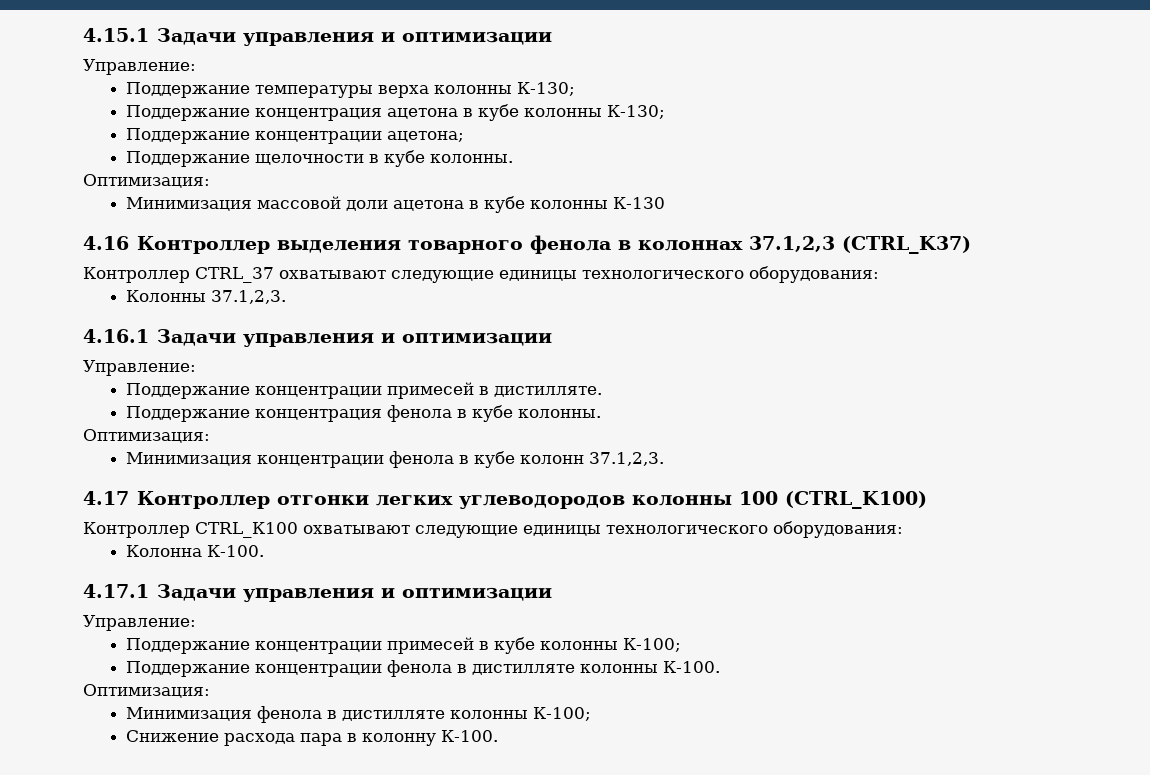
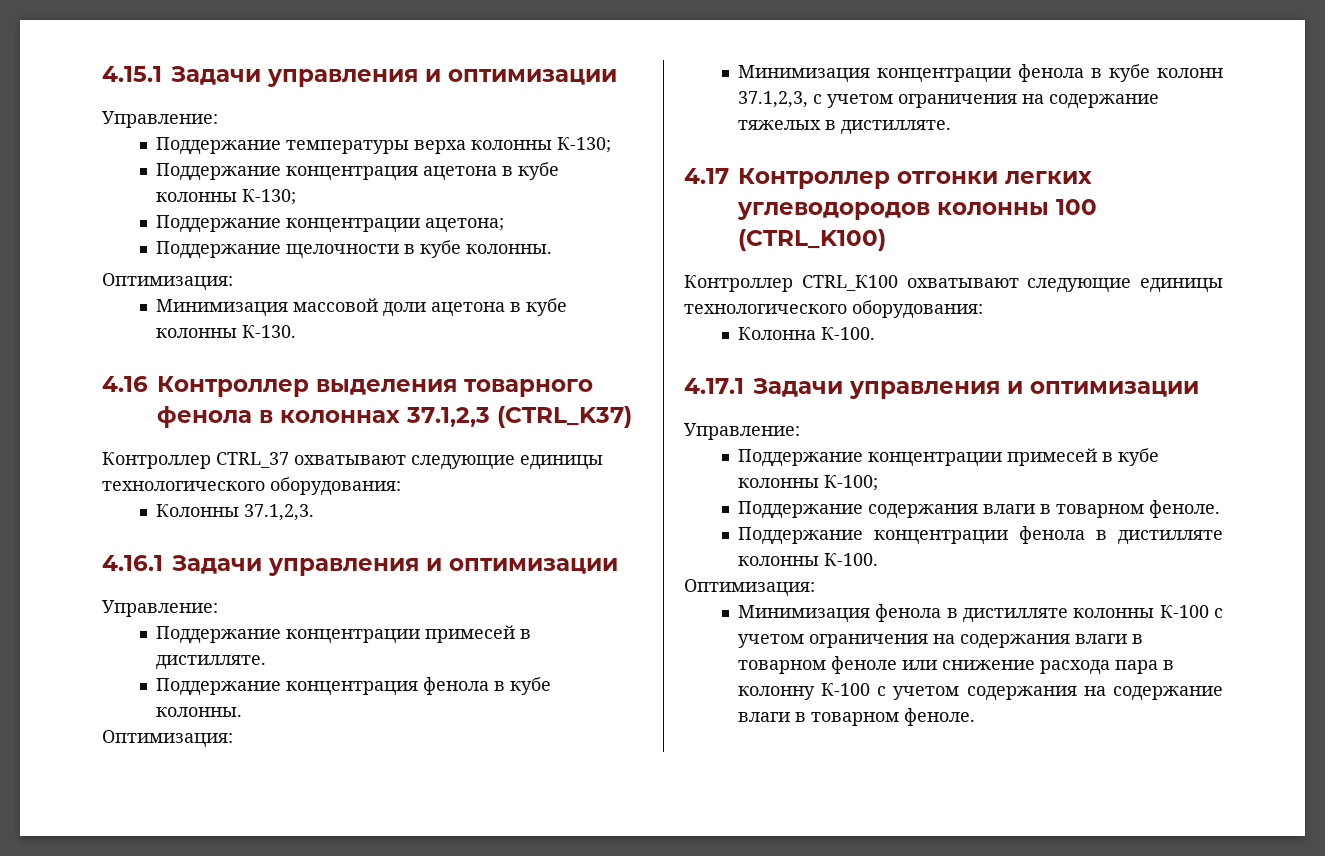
[613,197,666,209] К-130 -> [241,325,296,338] К-130.
[589,452,665,466] 37.1,2,3. -> [737,91,1159,109] [737,120,951,135] 37.1,2,3, с учетом ограничения на содержание тяжелых в дистилляте.
(682, 645) none -> [737,500,1220,519] // Поддержание содержания влаги в товарном феноле.
[533,707,592,721] [126,730,499,746] К-100; // Снижение расхода пара в колонну К-100. -> [1159,605,1223,618] [737,634,1143,649] [737,656,1174,675] [737,683,1223,701] [737,708,975,726] К-100 с учетом ограничения на содержания влаги в товарном феноле или снижение расхода пара в колонну К-100 с учетом содержания на содержание влаги в товарном феноле.

